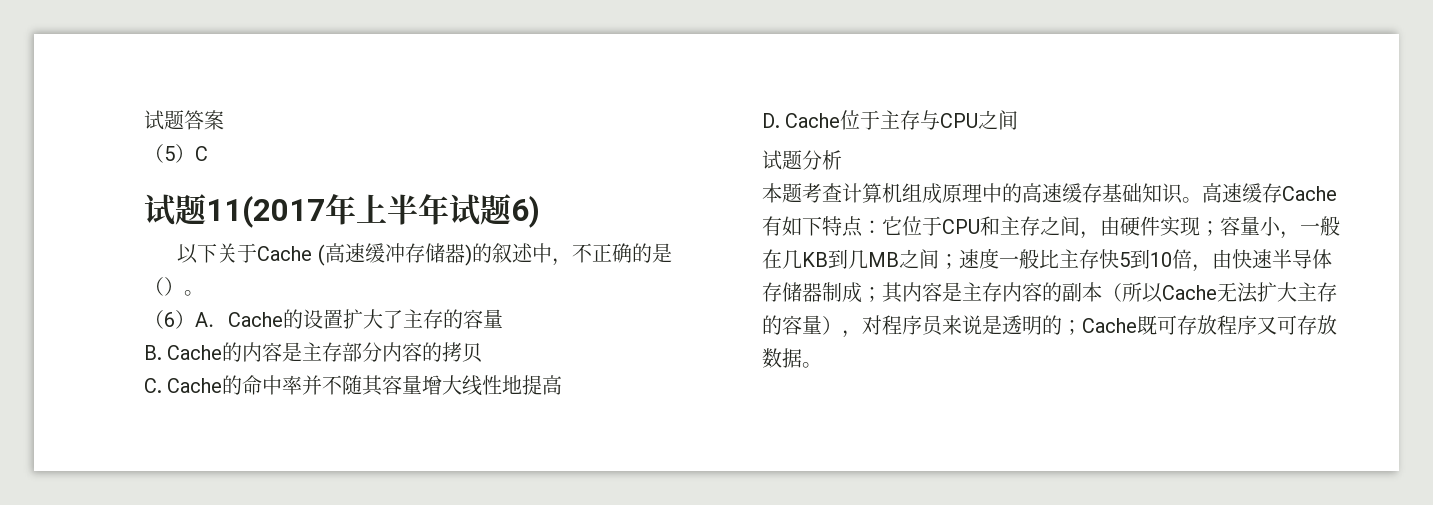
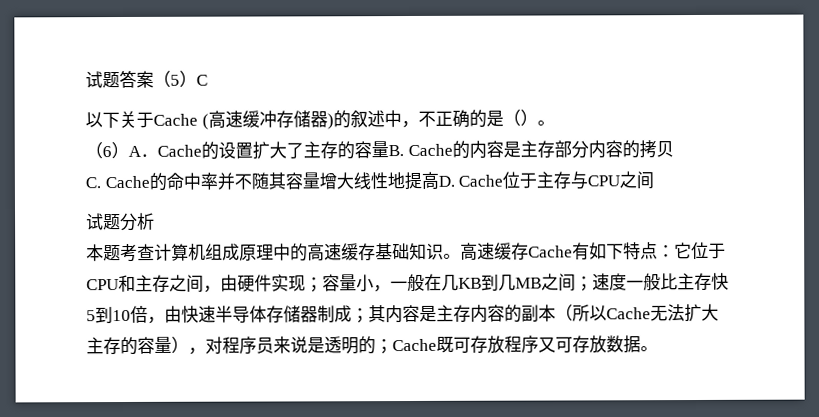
(224, 120) // -> (154, 79) none
[144,194,540,228] // 试题11(2017年上半年试题6) -> (208, 80) none
(503, 318) // -> (389, 149) none
(563, 385) // -> (439, 180) none

